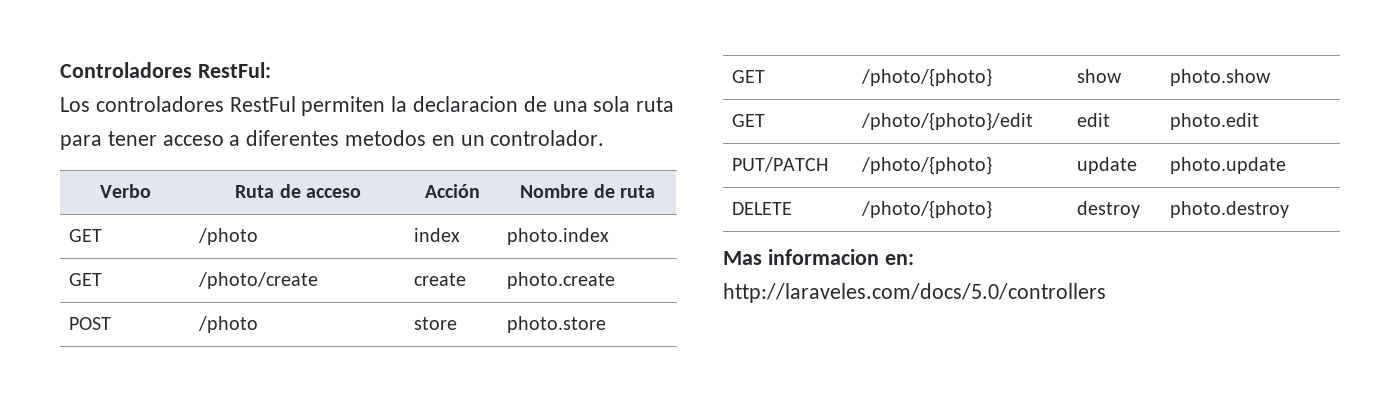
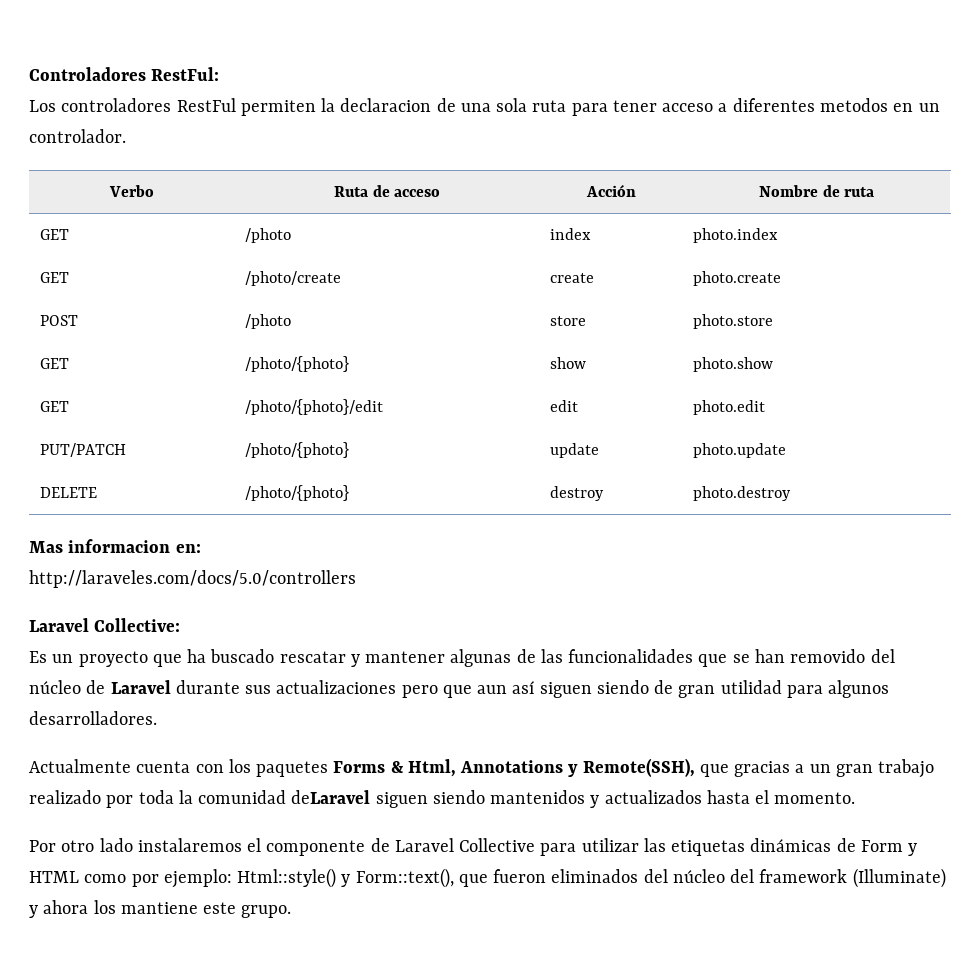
(1106, 293) none -> [29,618,181,632] [29,649,895,667] [29,680,890,698] [29,711,157,725] [29,758,935,778] [29,790,856,808] [29,838,918,856] [29,868,946,888] [29,900,292,918] // Laravel Collective: // Es un proyecto que ha buscado rescatar y mantener algunas de las funcionalidades que se han removido del núcleo de Laravel durante sus actualizaciones pero que aun así siguen siendo de gran utilidad para algunos desarrolladores. // Actualmente cuenta con los paquetes Forms & Html, Annotations y Remote(SSH), que gracias a un gran trabajo realizado por toda la comunidad deLaravel siguen siendo mantenidos y actualizados hasta el momento. // Por otro lado instalaremos el componente de Laravel Collective para utilizar las etiquetas dinámicas de Form y HTML como por ejemplo: Html::style() y Form::text(), que fueron eliminados del núcleo del framework (Illuminate) y ahora los mantiene este grupo.

